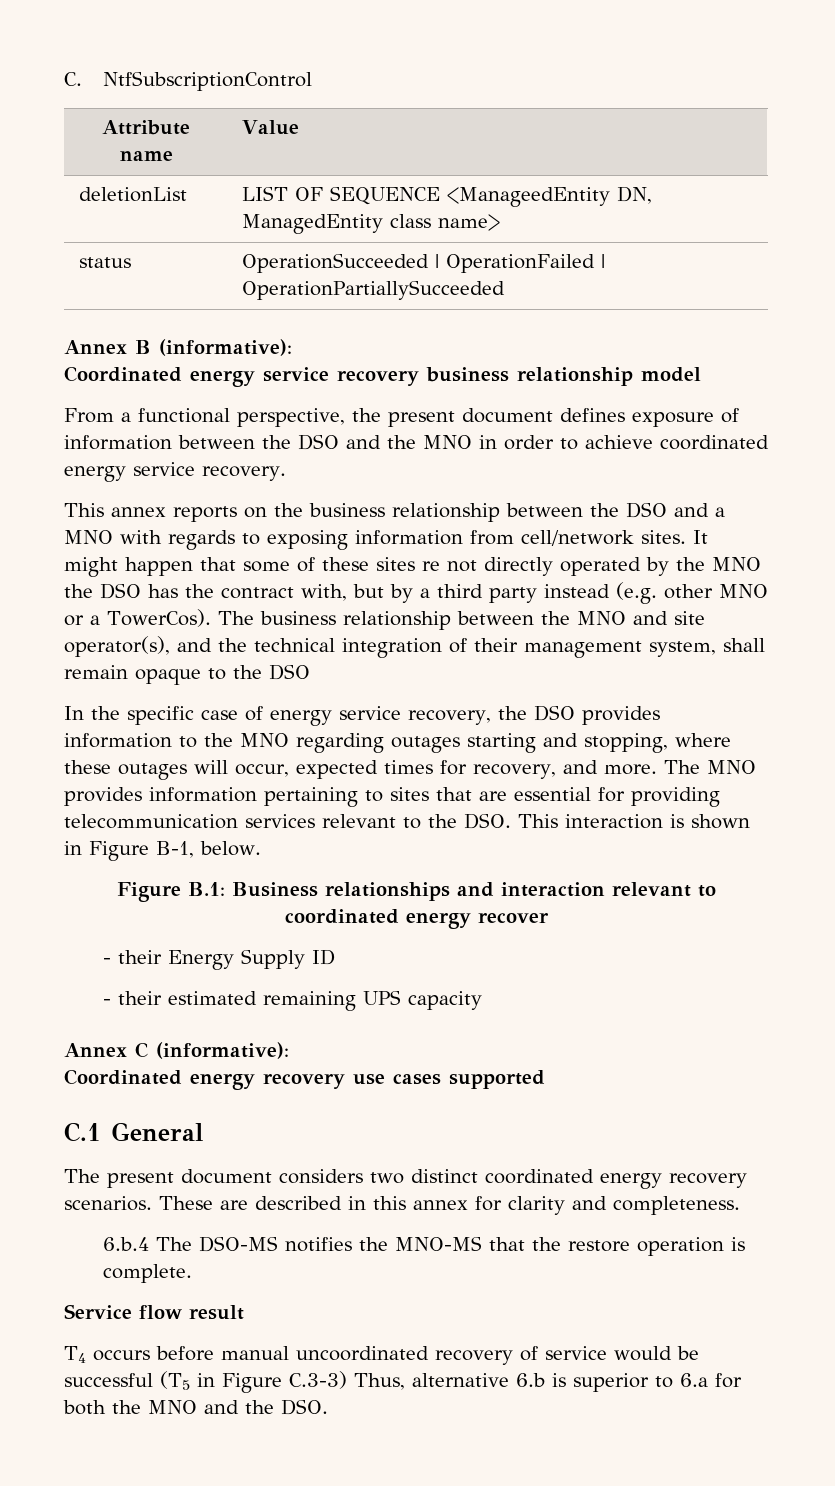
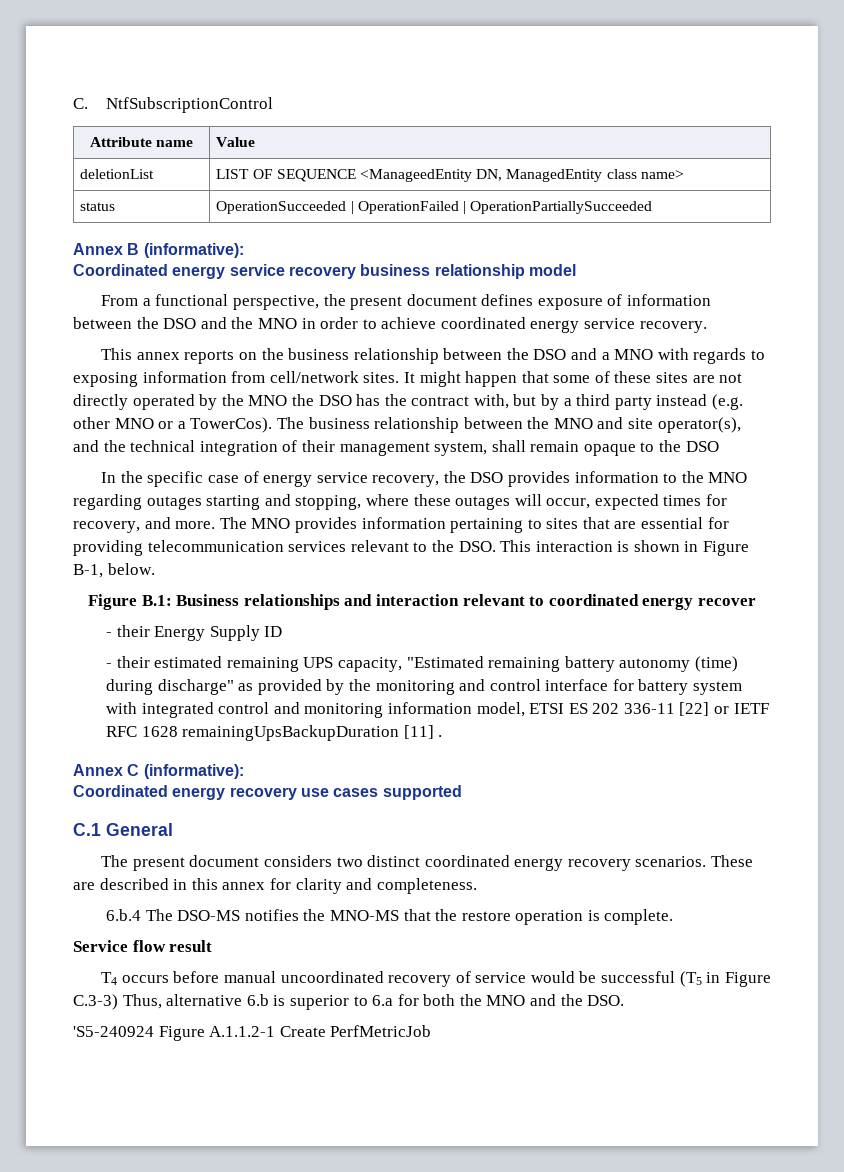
[422,561,440,571] re -> [692,375,715,383] are
[407,991,482,1010] capacity -> [337,656,738,672] [105,679,743,695] [105,702,769,718] [105,725,443,741] capacity, "Estimated remaining battery autonomy (time) during discharge" as provided by the monitoring and control interface for battery system with integrated control and monitoring information model, ETSI ES 202 336-11 [22] or IETF RFC 1628 remainingUpsBackupDuration [11] .
(328, 1407) none -> [73,1025,432,1041] // 'S5-240924 Figure A.1.1.2-1 Create PerfMetricJob

